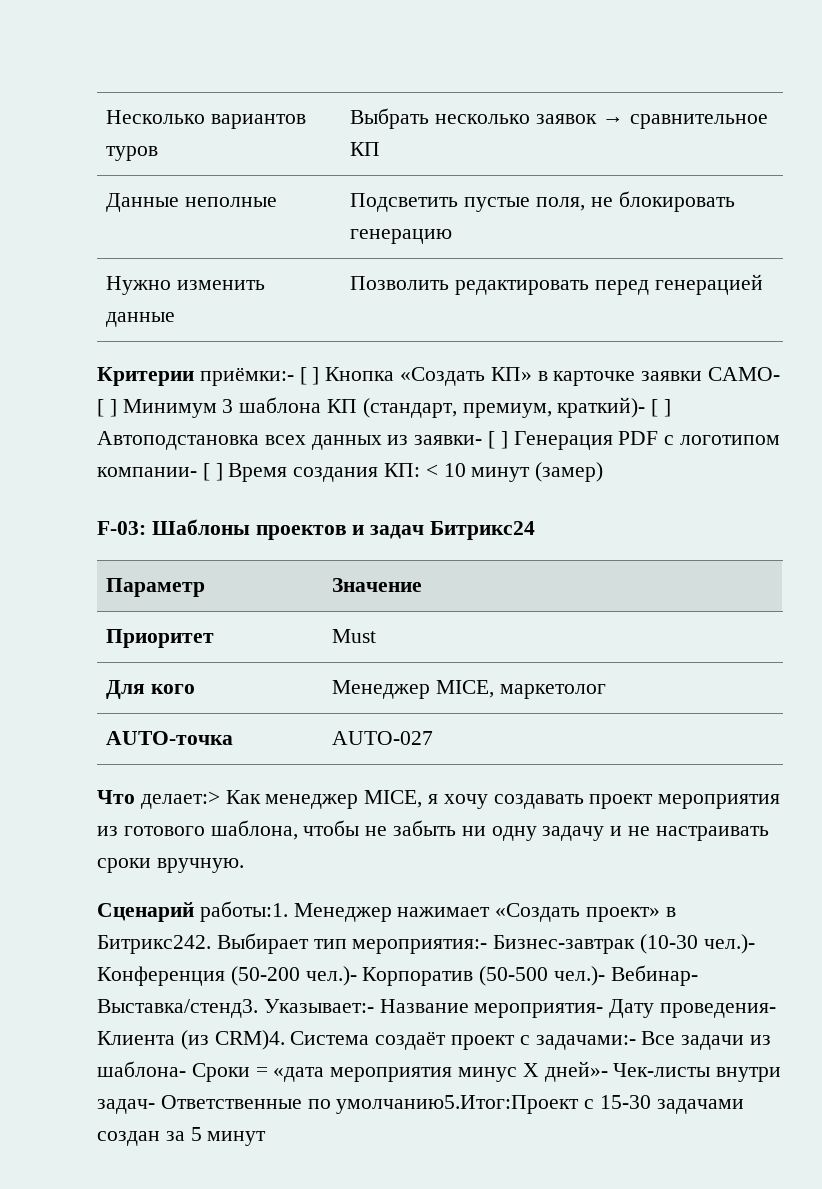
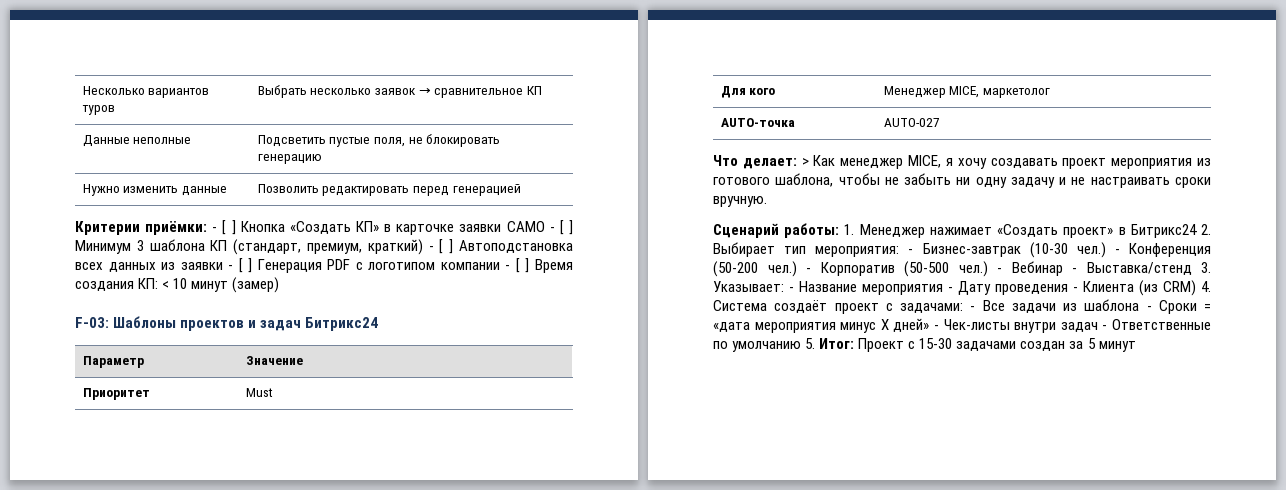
[199,367,294,386] приёмки:- -> [145,221,218,235] приёмки: -
[708,367,781,381] САМО- -> [506,221,555,232] САМО -
[557,397,646,418] краткий)- -> [367,239,434,255] краткий) -
[414,435,483,445] заявки- -> [180,262,234,270] заявки -
[97,467,197,477] компании- -> [440,262,511,270] компании -
[140,791,220,809] делает:> -> [742,158,809,169] делает: >
[199,901,288,922] работы:1. -> [784,223,855,238] работы: 1.
[97,933,755,954] [97,965,698,986] [97,999,777,1018] [97,1030,285,1050] Битрикс242. Выбирает тип мероприятия:- Бизнес-завтрак (10-30 чел.)- Конференция (50-200 чел.)- Корпоратив (50-500 чел.)- Вебинар- Выставка/стенд3. Указывает:- Название мероприятия- Дату проведения- Клиента (из CRM)4. -> [1130,224,1211,238] [713,242,1211,258] [713,261,1211,277] [713,280,1211,296] Битрикс24 2. Выбирает тип мероприятия: - Бизнес-завтрак (10-30 чел.) - Конференция (50-200 чел.) - Корпоратив (50-500 чел.) - Вебинар - Выставка/стенд 3. Указывает: - Название мероприятия - Дату проведения - Клиента (из CRM) 4.
[535,1035,636,1050] задачами:- -> [900,303,976,313] задачами: -
[97,1061,186,1077] шаблона- -> [1084,299,1152,311] шаблона -
[544,1061,782,1082] [97,1095,580,1114] дней»- Чек-листы внутри задач- Ответственные по умолчанию5.Итог:Проект -> [893,318,1211,333] [713,338,905,352] дней» - Чек-листы внутри задач - Ответственные по умолчанию 5. Итог: Проект

